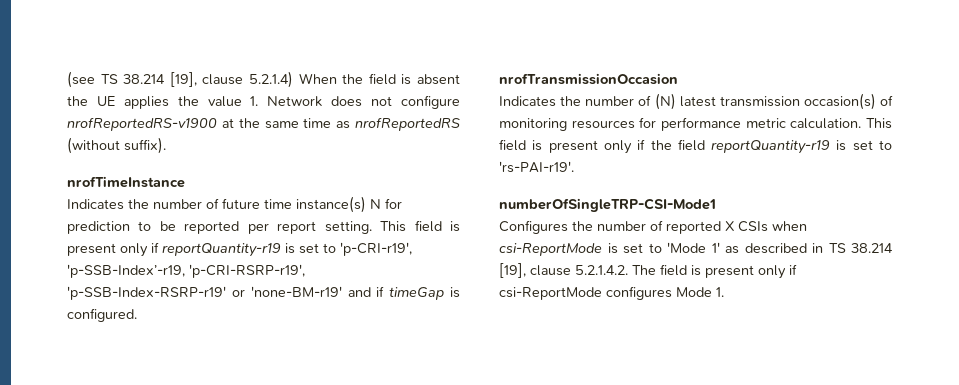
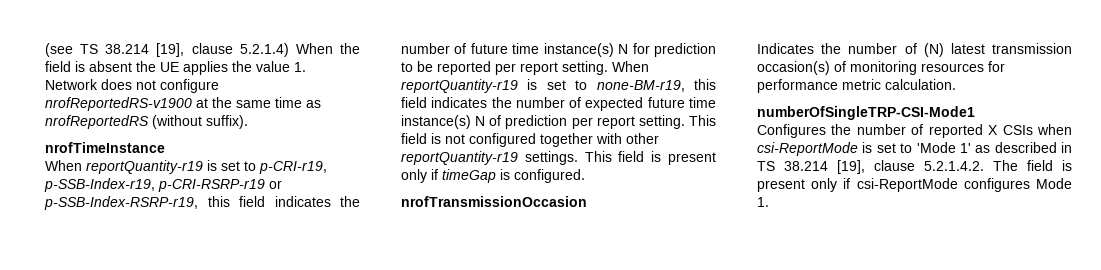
[67,199,124,210] Indicates -> [45,160,327,174] [44,178,282,192] [44,196,331,210] When reportQuantity-r19 is set to p-CRI-r19, p-SSB-Index-r19, p-CRI-RSRP-r19 or p-SSB-Index-RSRP-r19, this field indicates
[380,220,461,232] [67,242,412,257] [67,264,305,278] [67,286,385,300] This field is present only if reportQuantity-r19 is set to 'p-CRI-r19', 'p-SSB-Index’-r19, 'p-CRI-RSRP-r19', 'p-SSB-Index-RSRP-r19' or 'none-BM-r19' and if -> [612,61,649,72] [401,79,716,93] [401,97,716,111] [401,115,716,129] [401,133,659,147] [401,151,716,165] [401,169,438,183] When reportQuantity-r19 is set to none-BM-r19, this field indicates the number of expected future time instance(s) N of prediction per report setting. This field is not configured together with other reportQuantity-r19 settings. This field is present only if
[866,118,892,129] [499,139,892,154] [499,161,574,173] This field is present only if the field reportQuantity-r19 is set to 'rs-PAI-r19'. -> (956, 84) none

